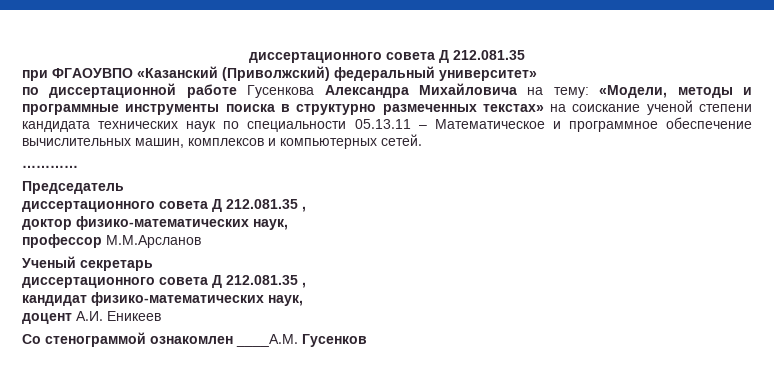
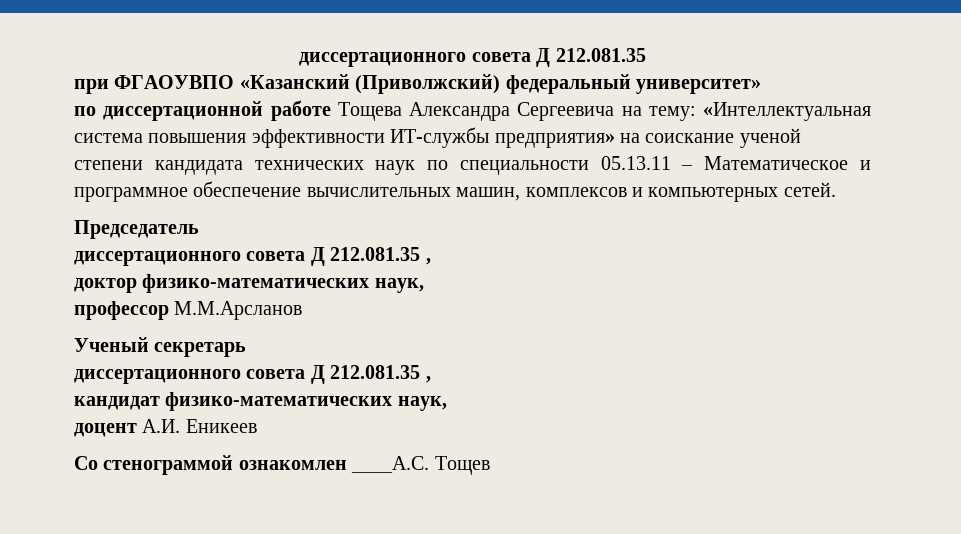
[247,83,752,98] [22,104,544,115] Гусенкова Александра Михайловича на тему: «Модели, методы и программные инструменты поиска в структурно размеченных текстах» -> [337,102,871,121] [74,127,615,148] Тощева Александра Сергеевича на тему: «Интеллектуальная система повышения эффективности ИТ-службы предприятия»
[22,165,78,168] // ………… -> (836, 189) none
[236,334,367,347] ____А.М. Гусенков -> [351,456,490,475] ____А.С. Тощев

